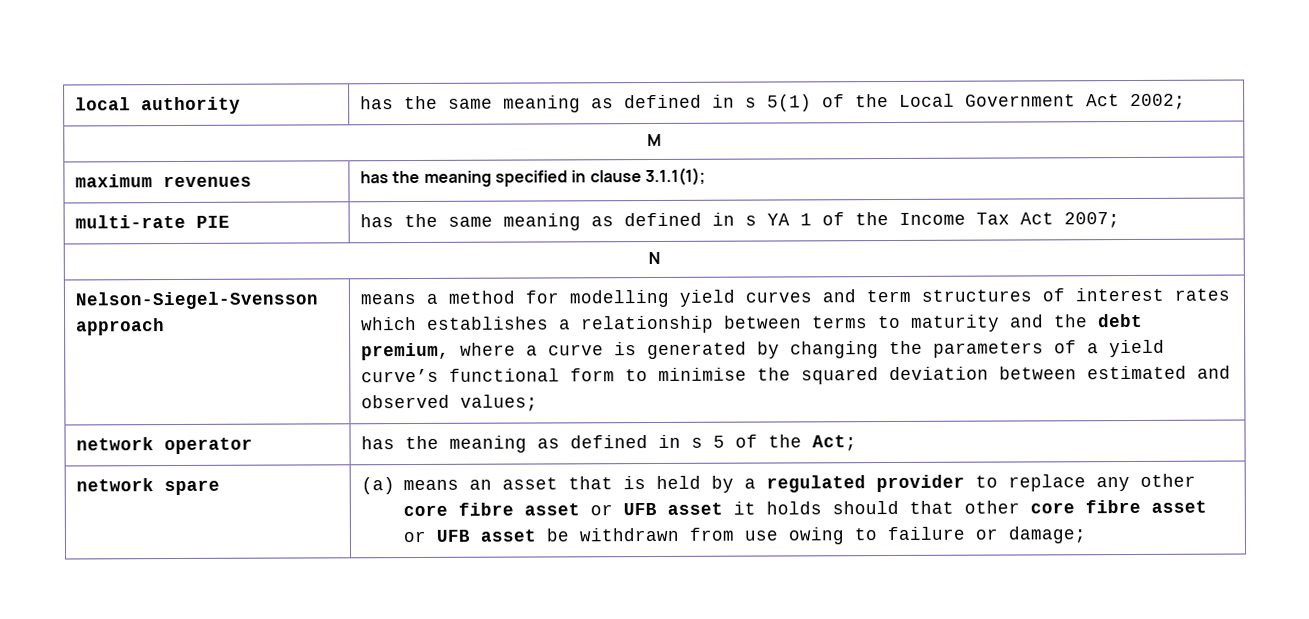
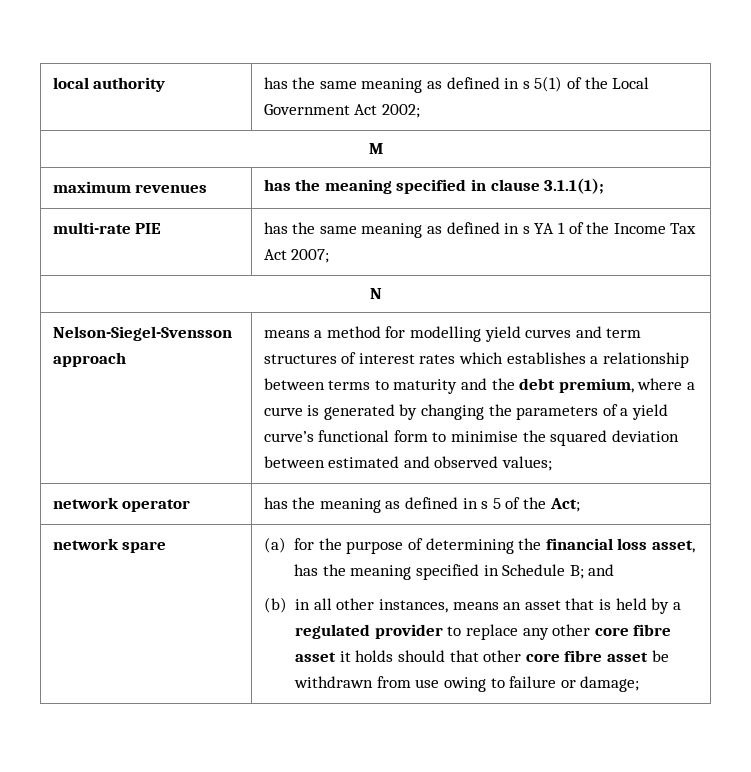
(396, 486) none -> [294,538,695,554] [294,564,615,580] [263,597,448,613] for the purpose of determining the financial loss asset, has the meaning specified in Schedule B; and // (b) in all other instances,
[589,502,723,516] or UFB asset -> (337, 657) none
[402,529,536,543] or UFB asset -> (648, 657) none

